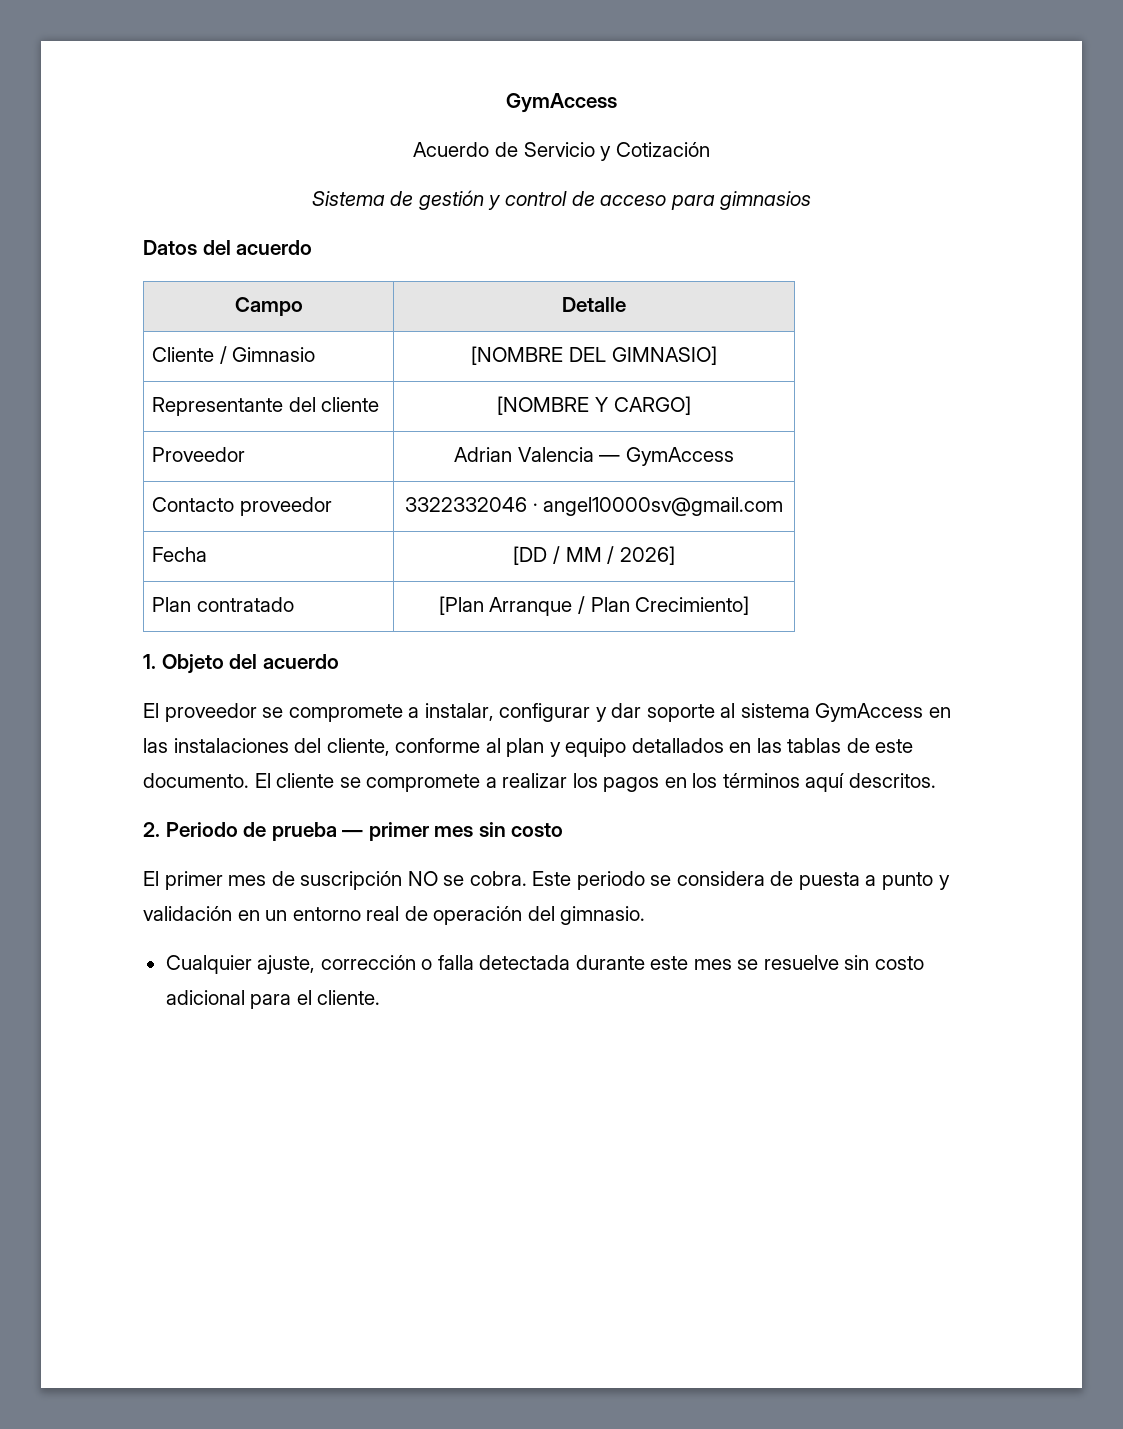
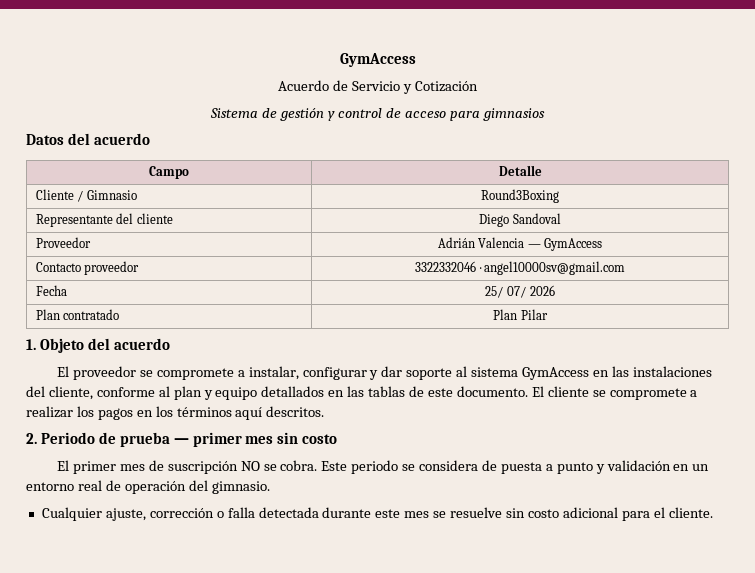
[471,346,717,365] [NOMBRE DEL GIMNASIO] -> [481,189,559,203] Round3Boxing
[497,396,691,415] [NOMBRE Y CARGO] -> [479,213,561,227] Diego Sandoval
[454,447,513,462] Adrian -> [437,237,475,248] Adrián
[513,546,675,565] [152,597,294,612] [438,596,750,616] [DD / MM / 2026] // Plan contratado | [Plan Arranque / Plan Crecimiento] -> [485,285,555,298] [35,309,120,320] [493,309,548,320] 25/ 07/ 2026 // Plan contratado | Plan Pilar

